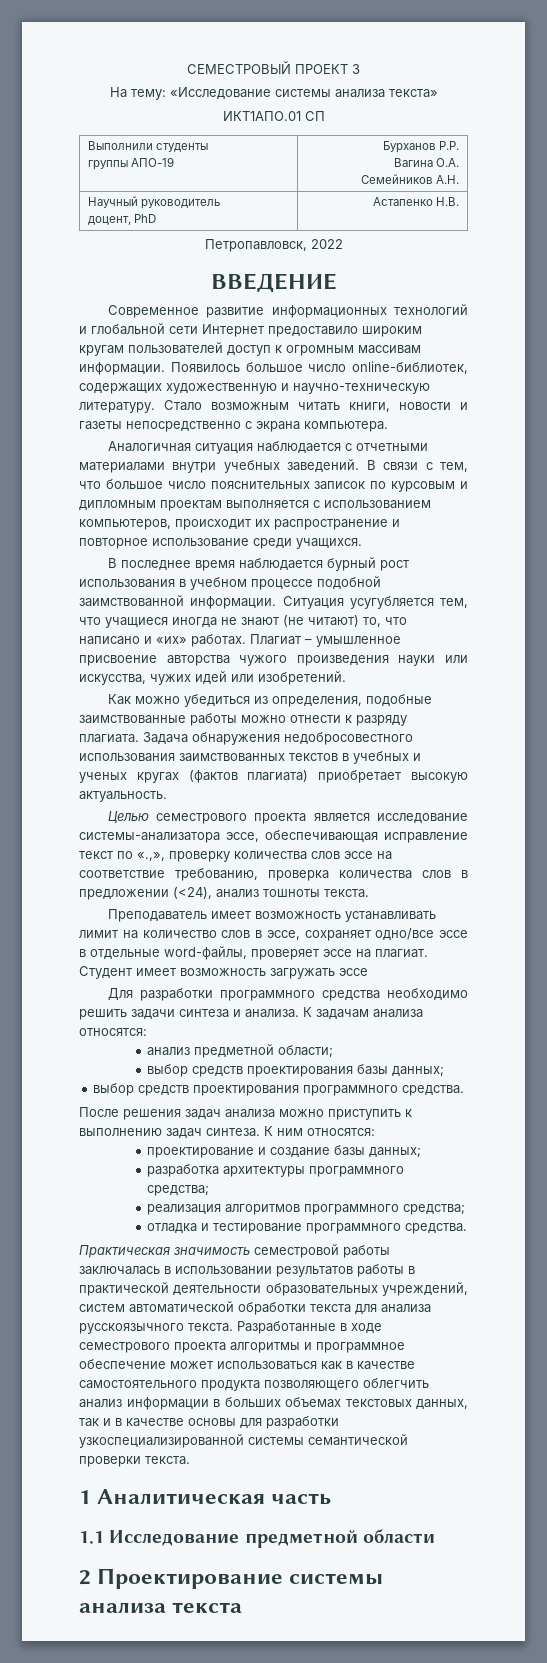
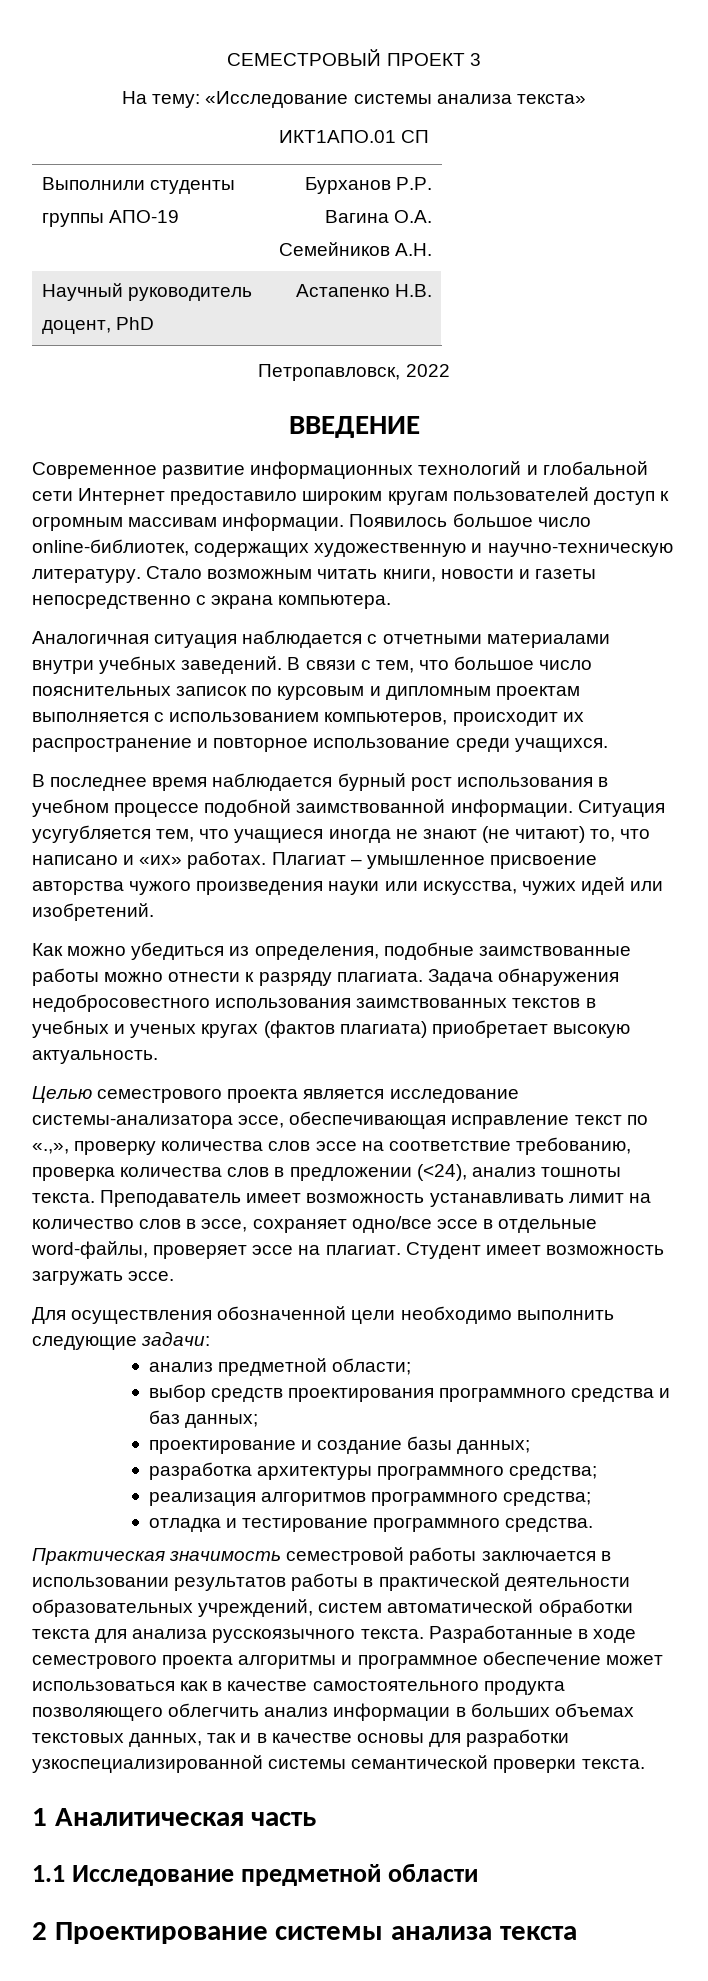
(369, 893) // -> (95, 1198) none
[339,968,368,976] эссе -> [128,1271,175,1281] эссе.
[139,988,468,1001] [79,1007,423,1020] [79,1028,147,1036] разработки программного средства необходимо решить задачи синтеза и анализа. К задачам анализа относятся: -> [71,1306,614,1324] [32,1331,211,1350] осуществления обозначенной цели необходимо выполнить следующие задачи:
[357,1064,445,1077] [93,1083,465,1096] [79,1107,412,1120] [79,1126,375,1139] базы данных; // выбор средств проектирования программного средства. // После решения задач анализа можно приступить к выполнению задач синтеза. К ним относятся: -> [439,1388,671,1402] [148,1410,258,1428] программного средства и баз данных;
[79,1266,160,1275] заключалась -> [481,1551,596,1561] заключается

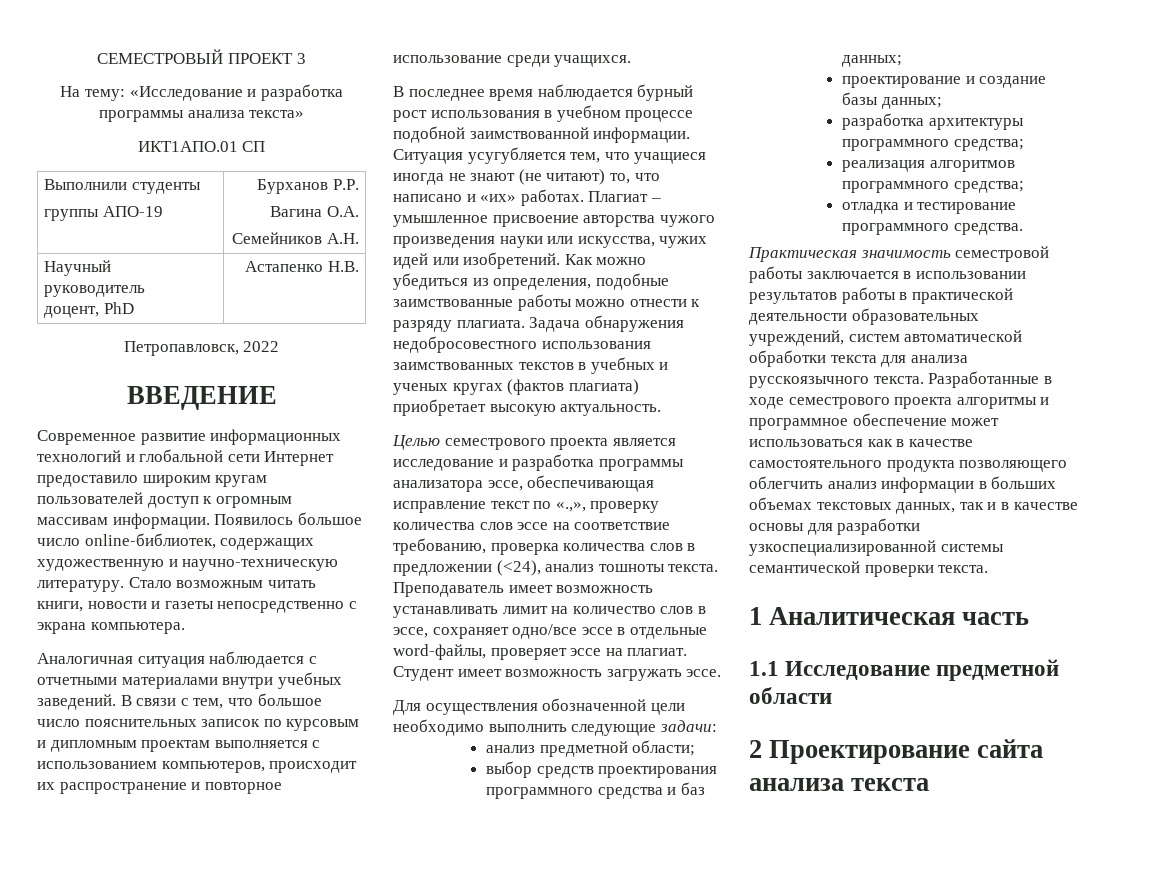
[353,94,432,104] системы -> [247,84,343,101] [98,110,184,122] и разработка программы
(154, 912) // -> (561, 260) none
[32,1115,233,1129] системы-анализатора -> [498,454,684,471] [393,480,483,492] и разработка программы анализатора
[275,1926,384,1940] системы -> [977,739,1044,758] сайта

